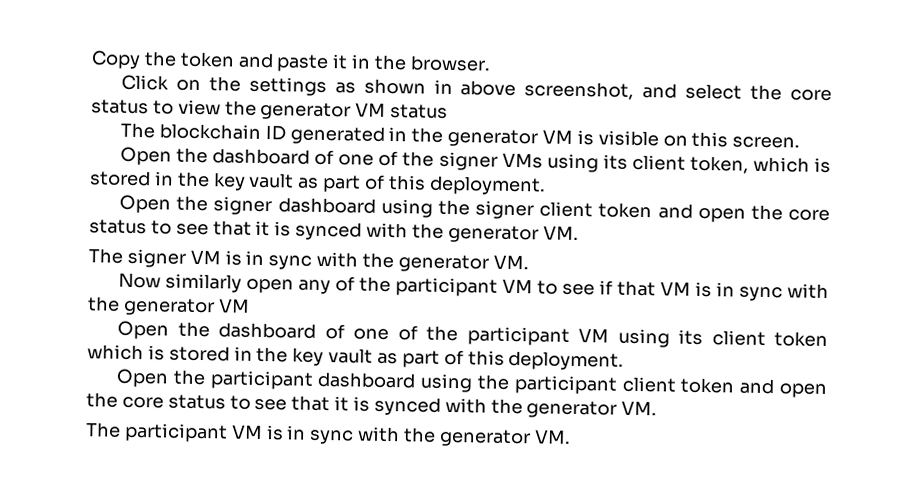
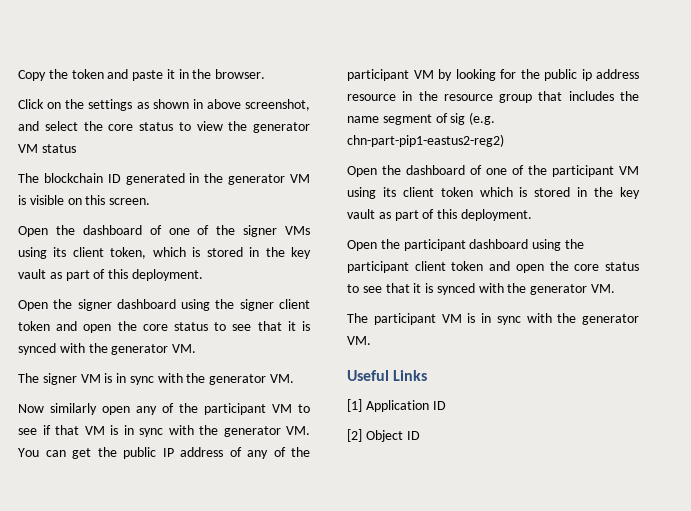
[217,298,250,313] VM -> [286,426,310,435] [18,447,310,459] [347,69,639,81] [347,91,639,103] [347,112,496,125] [347,134,504,147] VM. You can get the public IP address of any of the participant VM by looking for the public ip address resource in the resource group that includes the name segment of sig (e.g. chn-part-pip1-eastus2-reg2)
(571, 436) none -> [347,370,428,381] [347,399,446,412] [347,429,420,442] // Useful Links // [1] Application ID // [2] Object ID

